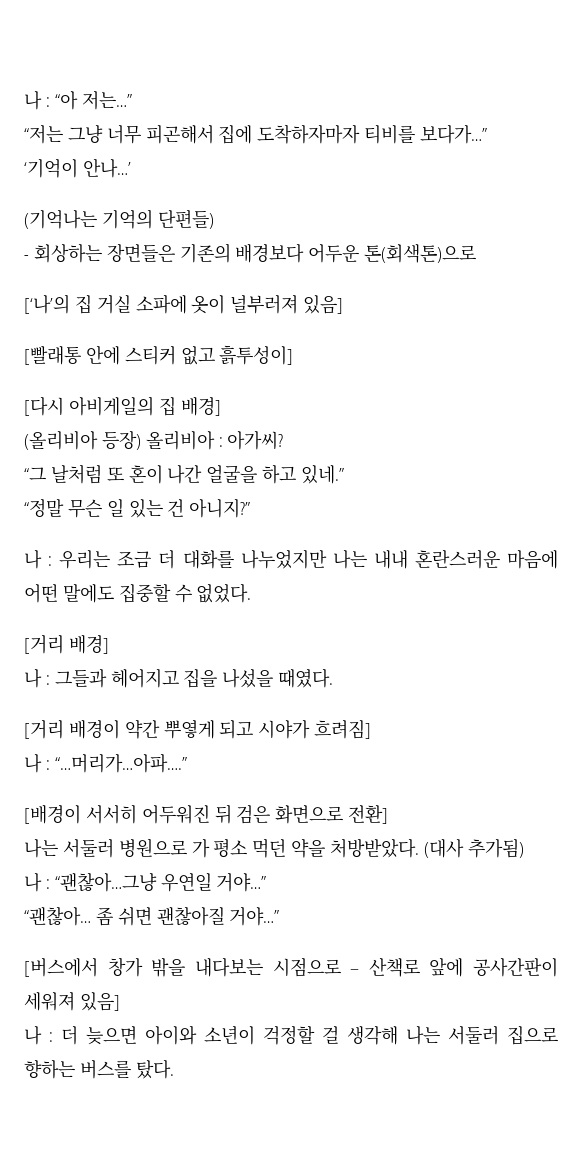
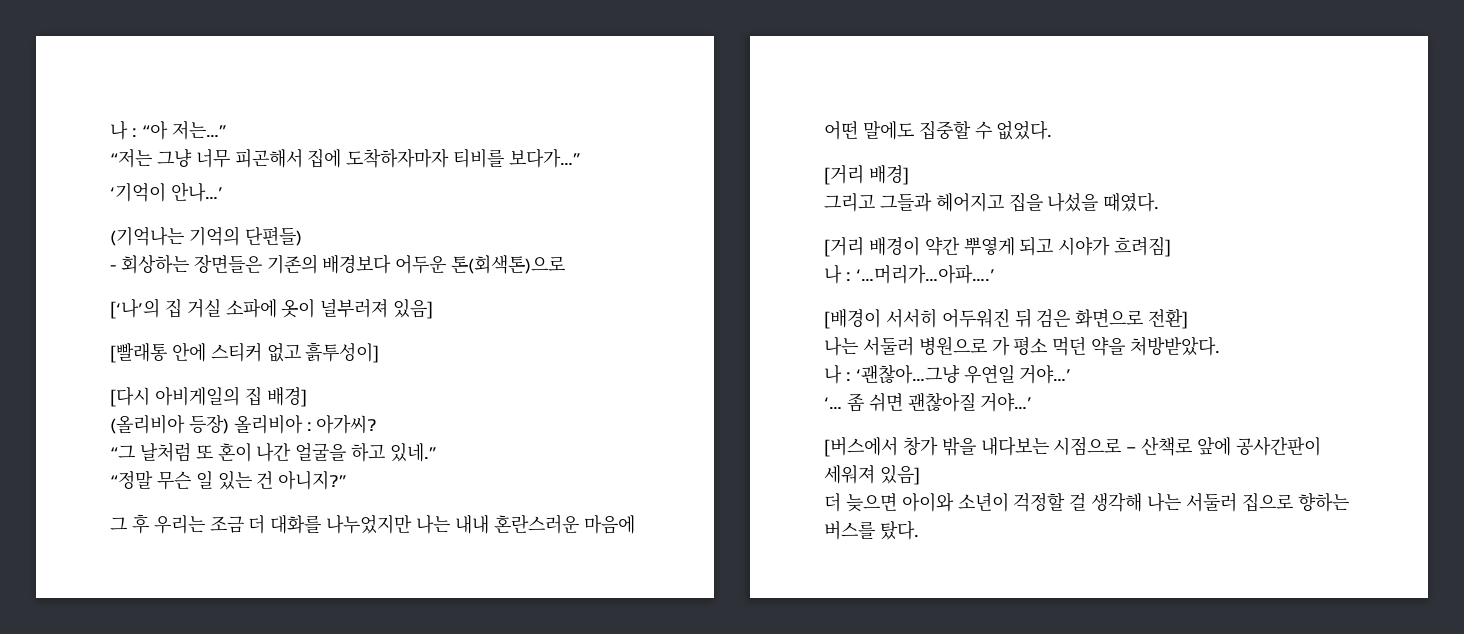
[24,550,53,569] 나 : -> [110,514,149,534] 그 후
[24,669,50,688] 나 : -> [824,193,875,212] 그리고
[54,753,187,773] “…머리가…아파….” -> [855,264,995,284] ‘…머리가…아파….’
[423,839,524,858] [24,872,267,892] [24,906,91,926] (대사 추가됨) // 나 : “괜찮아…그냥 우연일 거야…” // “괜찮아… -> [824,364,1072,384] [824,397,842,409] // 나 : ‘괜찮아…그냥 우연일 거야…’ // ‘…
[229,907,280,926] 거야…” -> [980,393,1033,412] 거야…’
[24,1026,53,1045] 나 : -> (920, 475) none

